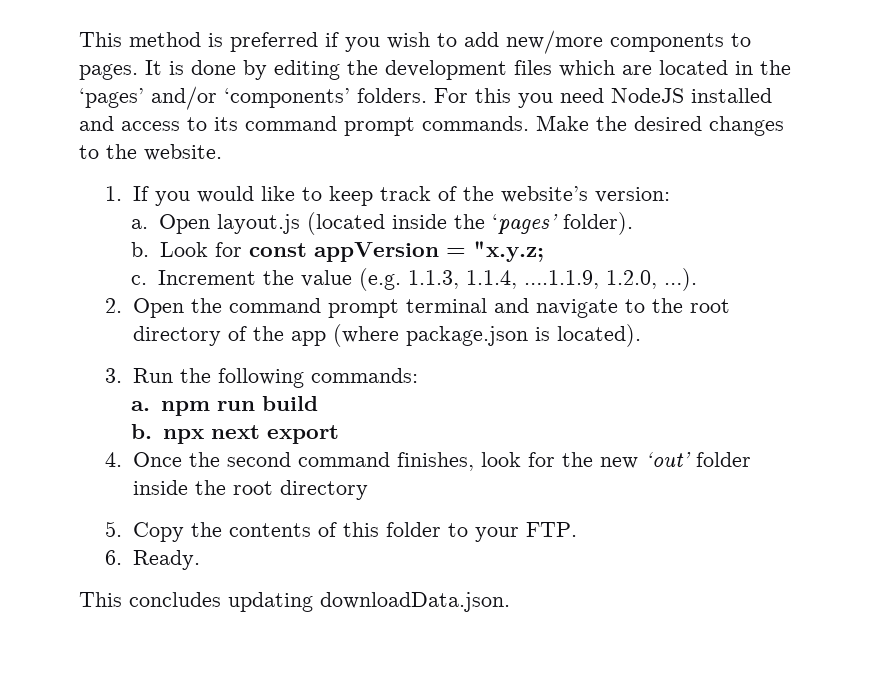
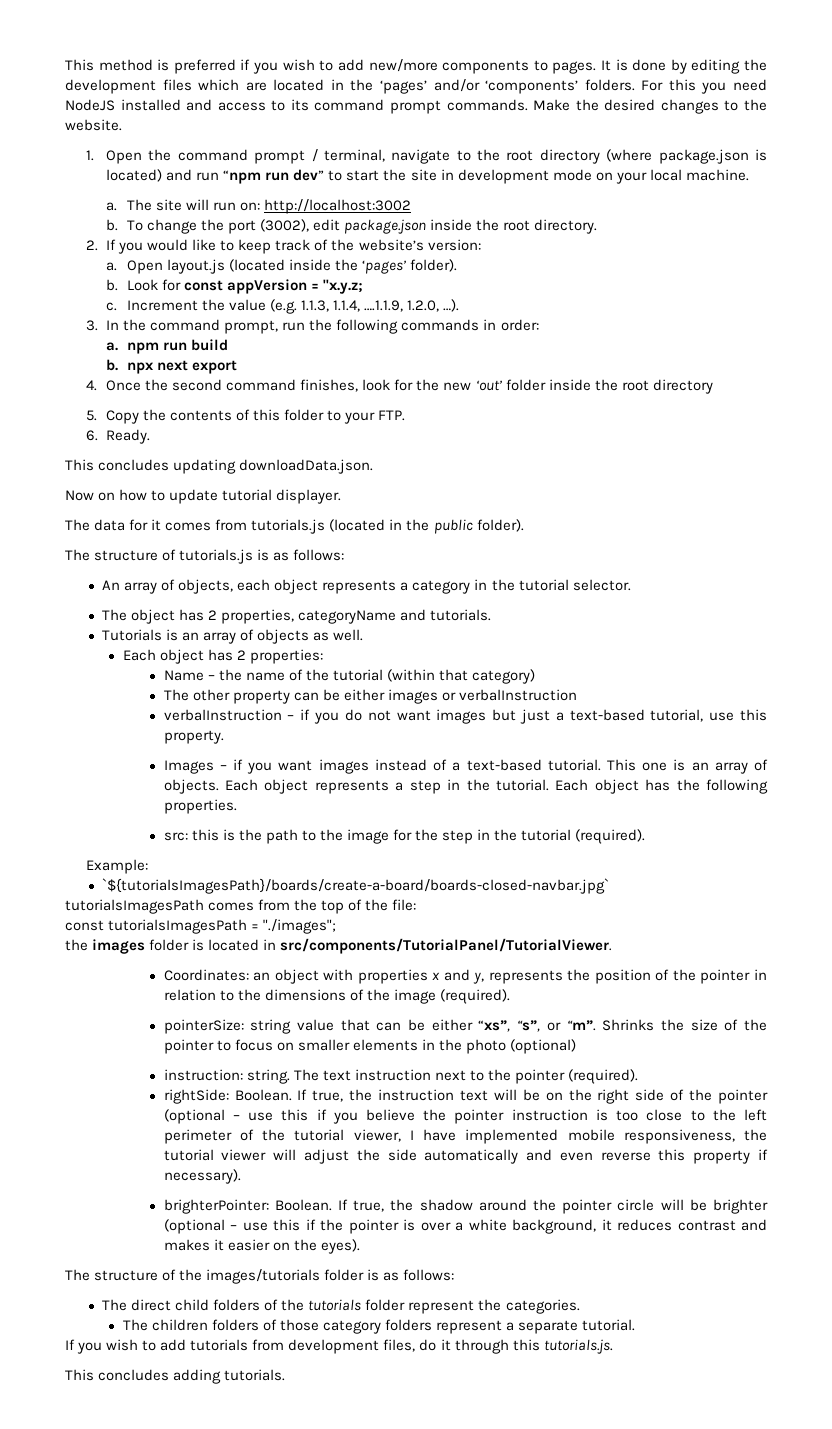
(123, 193) none -> [106,149,768,164] [106,169,749,184] [106,199,411,214] [106,219,598,234] [85,240,98,251] Open the command prompt / terminal, navigate to the root directory (where package.json is located) and run “npm run dev” to start the site in development mode on your local machine. // a. The site will run on: http://localhost:3002 // b. To change the port (3002), edit package.json inside the root directory. // 2.
[105,298,730,318] [132,324,641,347] [105,368,418,388] 2. Open the command prompt terminal and navigate to the root directory of the app (where package.json is located). // 3. Run the following commands: -> [85,319,539,334] 3. In the command prompt, run the following commands in order:
(510, 602) none -> [65,489,342,504] [65,519,524,534] [65,549,345,564] [102,579,631,594] [102,609,492,624] [102,629,364,644] [122,649,323,664] [163,669,536,684] [163,689,578,704] [163,709,767,724] [163,730,224,744] [163,759,768,774] [163,779,768,794] [163,799,237,814] [163,829,646,844] [85,859,148,874] [102,878,610,894] [65,899,417,914] [65,919,337,934] [65,938,613,954] [163,969,767,984] [163,989,510,1004] [163,1019,767,1034] [163,1039,577,1054] [163,1069,639,1084] [163,1089,768,1104] [163,1109,768,1124] [163,1129,767,1144] [163,1149,769,1164] [163,1169,241,1184] [163,1199,768,1214] [163,1219,767,1234] [163,1239,360,1254] [65,1269,455,1284] [102,1299,580,1314] [122,1319,636,1334] [65,1339,613,1354] [65,1369,286,1384] // Now on how to update tutorial displayer. // The data for it comes from tutorials.js (located in the public folder). // The structure of tutorials.js is as follows: // An array of objects, each object represents a category in the tutorial selector. // The object has 2 properties, categoryName and tutorials. // Tutorials is an array of objects as well. // Each object has 2 properties: // Name – the name of the tutorial (within that category) // The other property can be either images or verbalInstruction // verbalInstruction – if you do not want images but just a text-based tutorial, use this property. // Images – if you want images instead of a text-based tutorial. This one is an array of objects. Each object represents a step in the tutorial. Each object has the following properties. // src: this is the path to the image for the step in the tutorial (required). // Example: // `${tutorialsImagesPath}/boards/create-a-board/boards-closed-navbar.jpg` // tutorialsImagesPath comes from the top of the file: // const tutorialsImagesPath = "./images"; // the images folder is located in src/components/TutorialPanel/TutorialViewer. // Coordinates: an object with properties x and y, represents the position of the pointer in relation to the dimensions of the image (required). // pointerSize: string value that can be either “xs”, “s”, or “m”. Shrinks the size of the pointer to focus on smaller elements in the photo (optional) // instruction: string. The text instruction next to the pointer (required). // rightSide: Boolean. If true, the instruction text will be on the right side of the pointer (optional – use this if you believe the pointer instruction is too close to the left perimeter of the tutorial viewer, I have implemented mobile responsiveness, the tutorial viewer will adjust the side automatically and even reverse this property if necessary). // brighterPointer: Boolean. If true, the shadow around the pointer circle will be brighter (optional – use this if the pointer is over a white background, it reduces contrast and makes it easier on the eyes). // The structure of the images/tutorials folder is as follows: // The direct child folders of the tutorials folder represent the categories. // The children folders of those category folders represent a separate tutorial. // If you wish to add tutorials from development files, do it through this tutorials.js. // This concludes adding tutorials.

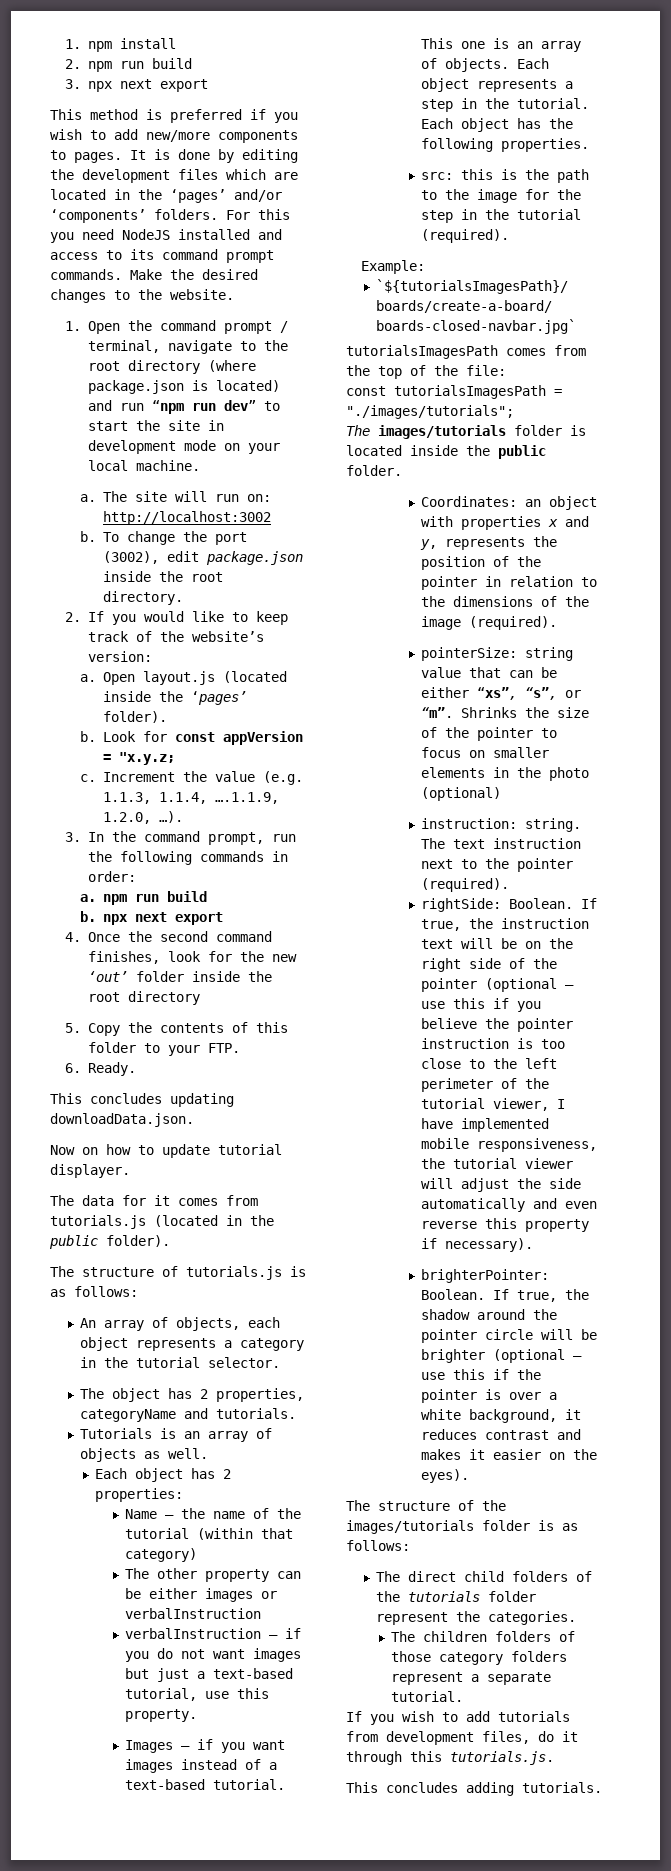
(65, 65) none -> [65,38,176,52] [65,58,192,72] [65,79,208,92] 1. npm install // 2. npm run build // 3. npx next export //
[263,919,337,934] [65,938,613,954] "./images"; // the images folder is located in src/components/TutorialPanel/TutorialViewer. -> [346,405,514,419] [346,425,586,439] [346,445,546,459] [346,465,402,476] "./images/tutorials"; // The images/tutorials folder is located inside the public folder.

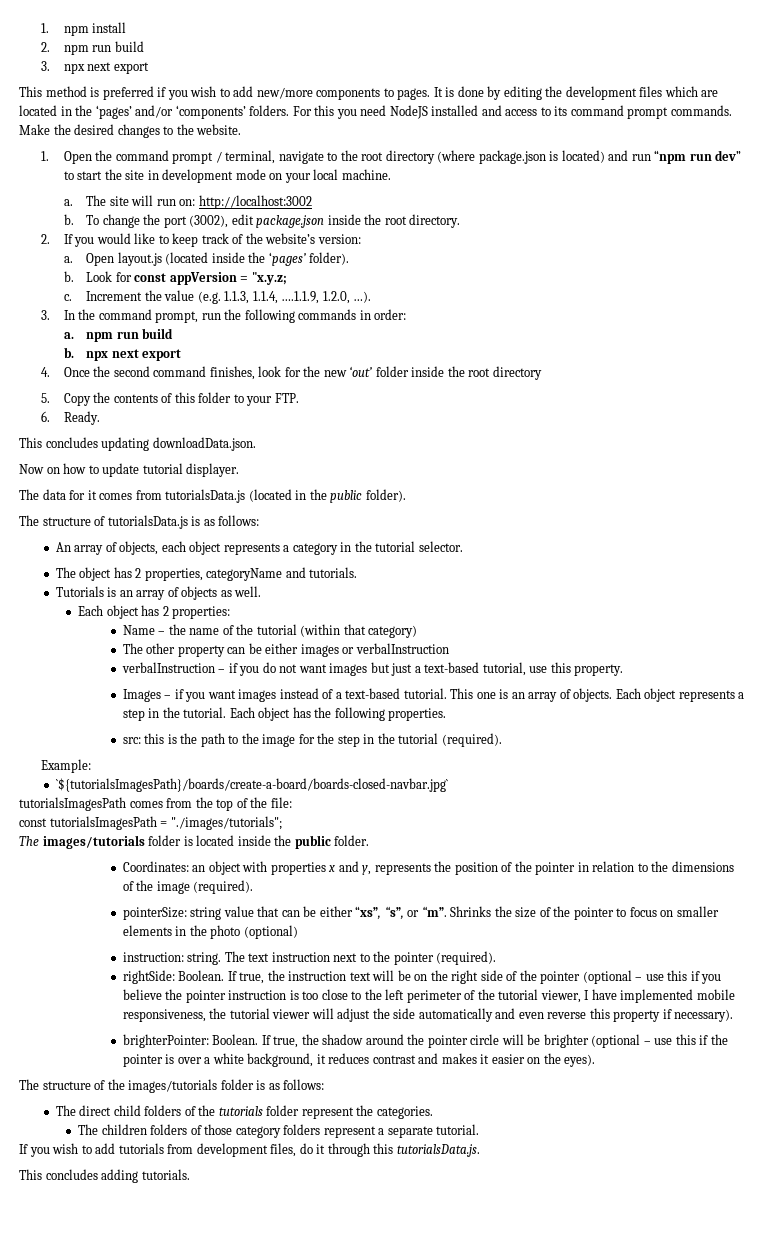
[50,1215,146,1229] tutorials.js -> [165,489,246,503] tutorialsData.js
[186,1266,282,1280] tutorials.js -> [107,515,188,529] tutorialsData.js
[450,1751,554,1765] tutorials.js. -> [396,1144,480,1157] tutorialsData.js.

